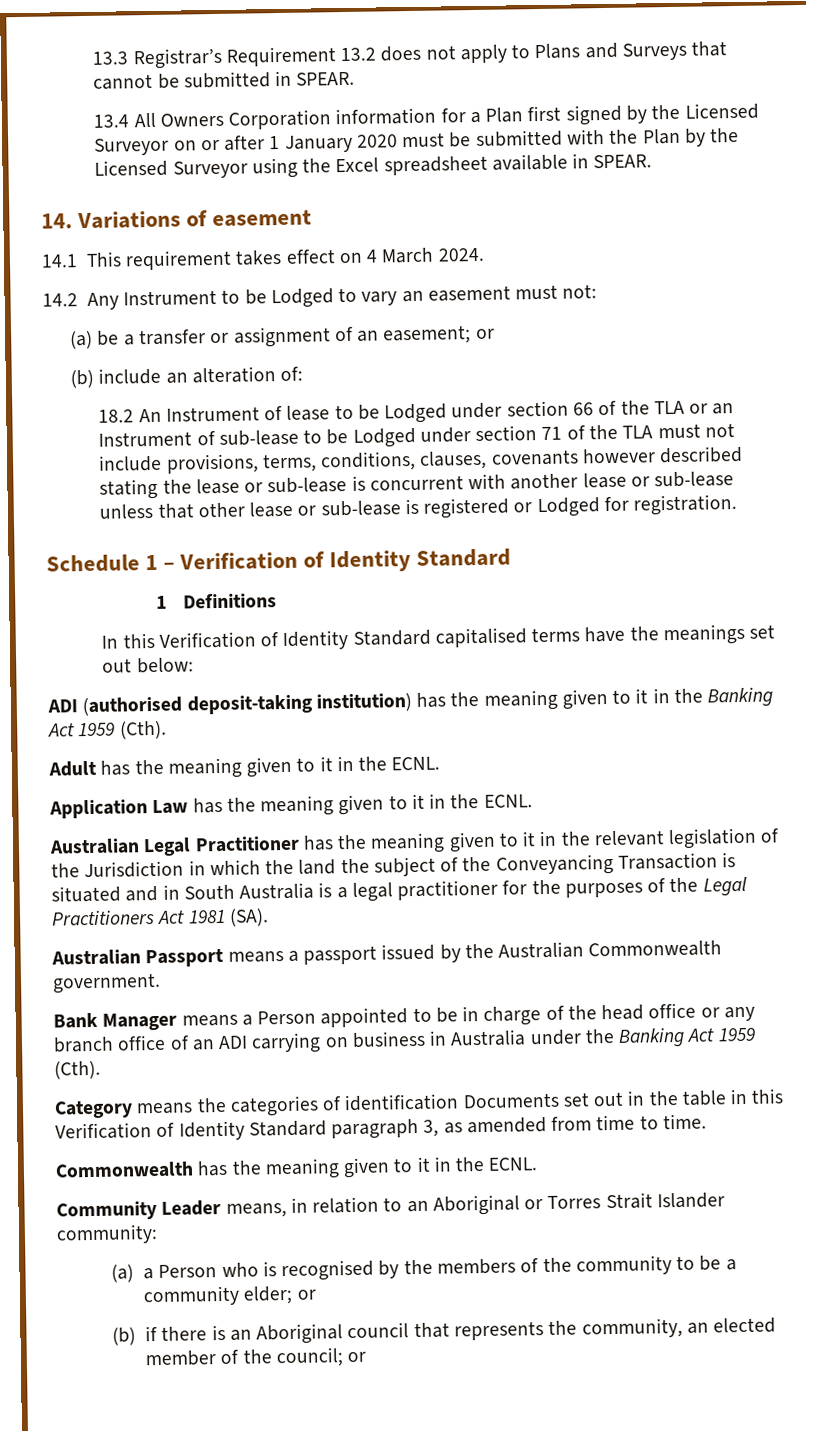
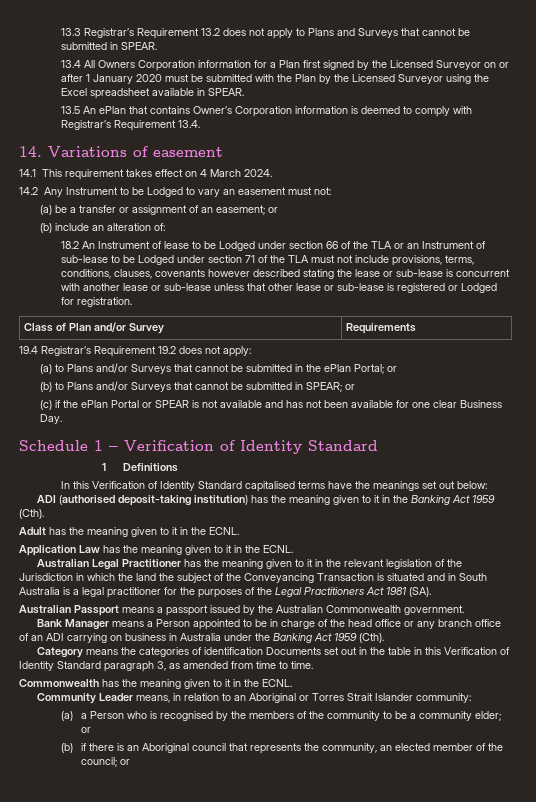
(653, 161) none -> [60,106,472,117] [60,120,200,131] // 13.5 An ePlan that contains Owner’s Corporation information is deemed to comply with Registrar’s Requirement 13.4.
(738, 505) none -> [24,322,165,334] [346,323,417,334] [19,346,251,357] [39,363,397,374] [39,381,355,392] [39,400,502,410] [39,414,62,424] // Class of Plan and/or Survey | Requirements // 19.4 Registrar’s Requirement 19.2 does not apply: // (a) to Plans and/or Surveys that cannot be submitted in the ePlan Portal; or // (b) to Plans and/or Surveys that cannot be submitted in SPEAR; or // (c) if the ePlan Portal or SPEAR is not available and has not been available for one clear Business Day.

